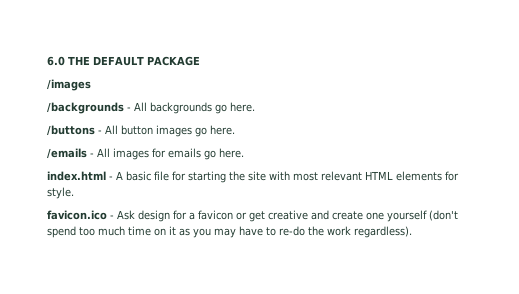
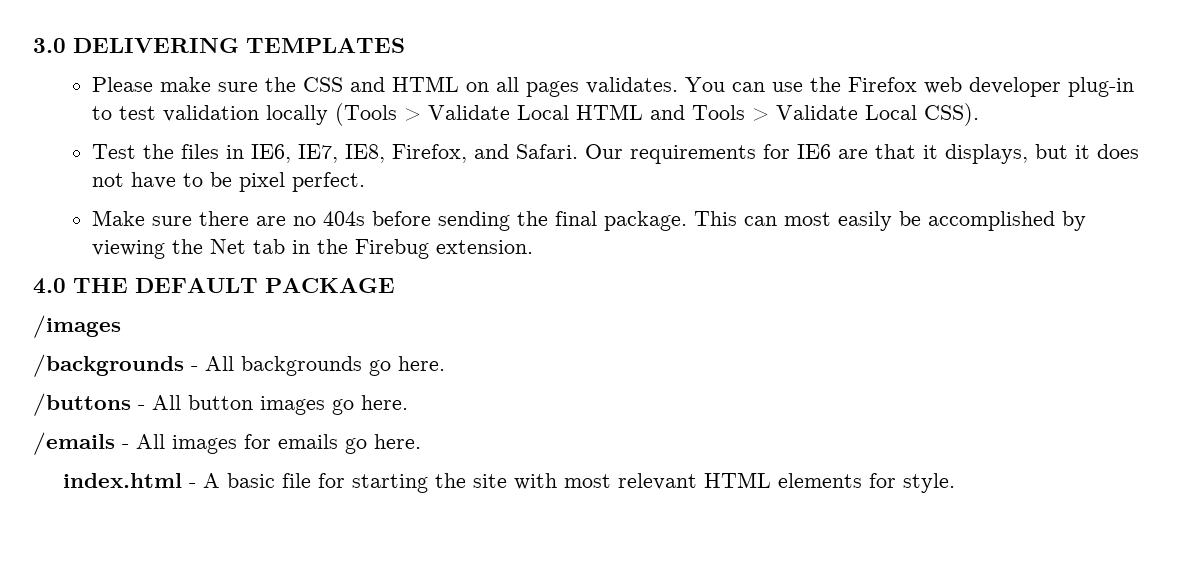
[47,56,65,66] 6.0 -> [33,38,405,53] [92,76,1135,97] [92,103,980,126] [92,144,1140,164] [92,172,366,192] [92,210,1087,231] [92,239,534,259] [33,278,66,294] 3.0 DELIVERING TEMPLATES // Please make sure the CSS and HTML on all pages validates. You can use the Firefox web developer plug-in to test validation locally (Tools > Validate Local HTML and Tools > Validate Local CSS). // Test the files in IE6, IE7, IE8, Firefox, and Safari. Our requirements for IE6 are that it displays, but it does not have to be pixel perfect. // Make sure there are no 404s before sending the final package. This can most easily be accomplished by viewing the Net tab in the Firebug extension. // 4.0
[47,210,458,222] [47,226,412,238] // favicon.ico - Ask design for a favicon or get creative and create one yourself (don't spend too much time on it as you may have to re-do the work regardless). -> (955, 483) none

